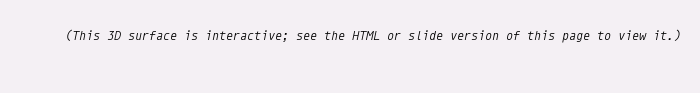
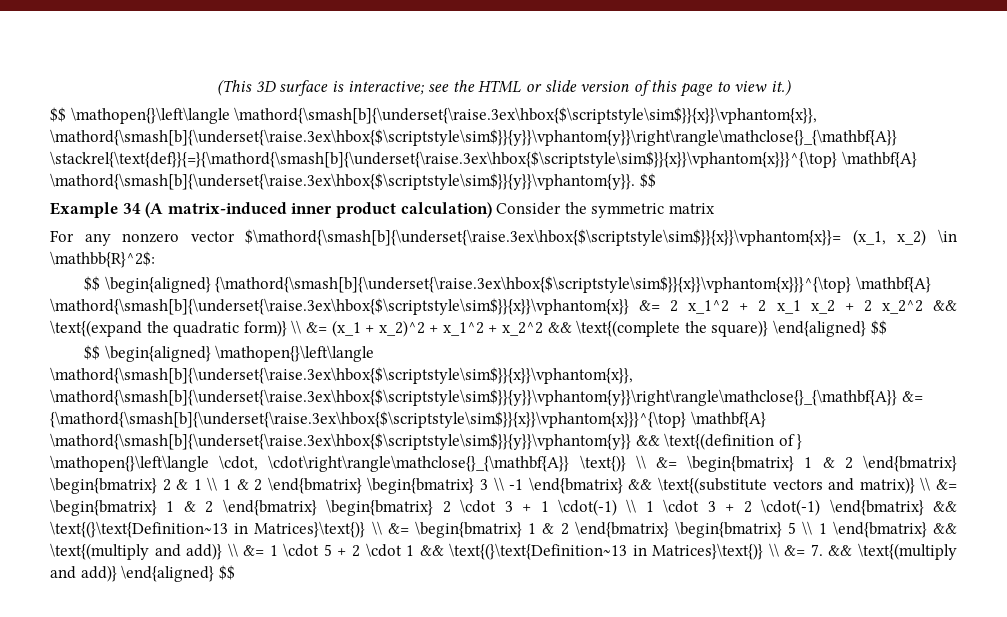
(681, 35) none -> [50,107,818,124] [50,129,897,146] [50,151,917,168] [50,173,656,190] [50,202,715,218] [50,229,957,246] [50,251,155,268] [84,276,931,293] [50,298,958,315] [50,320,887,337] [84,345,375,362] [50,367,633,384] [50,389,923,406] [50,411,766,428] [50,433,803,450] [50,455,958,472] [50,477,958,494] [50,499,958,516] [50,521,958,538] [50,543,957,560] [50,565,235,582] // $$ \mathopen{}\left\langle \mathord{\smash[b]{\underset{\raise.3ex\hbox{$\scriptstyle\sim$}}{x}}\vphantom{x}}, \mathord{\smash[b]{\underset{\raise.3ex\hbox{$\scriptstyle\sim$}}{y}}\vphantom{y}}\right\rangle\mathclose{}_{\mathbf{A}} \stackrel{\text{def}}{=}{\mathord{\smash[b]{\underset{\raise.3ex\hbox{$\scriptstyle\sim$}}{x}}\vphantom{x}}}^{\top} \mathbf{A} \mathord{\smash[b]{\underset{\raise.3ex\hbox{$\scriptstyle\sim$}}{y}}\vphantom{y}}. $$ // Example 34 (A matrix-induced inner product calculation) Consider the symmetric matrix // For any nonzero vector $\mathord{\smash[b]{\underset{\raise.3ex\hbox{$\scriptstyle\sim$}}{x}}\vphantom{x}}= (x_1, x_2) \in \mathbb{R}^2$: // $$ \begin{aligned} {\mathord{\smash[b]{\underset{\raise.3ex\hbox{$\scriptstyle\sim$}}{x}}\vphantom{x}}}^{\top} \mathbf{A} \mathord{\smash[b]{\underset{\raise.3ex\hbox{$\scriptstyle\sim$}}{x}}\vphantom{x}} &= 2 x_1^2 + 2 x_1 x_2 + 2 x_2^2 && \text{(expand the quadratic form)} \\ &= (x_1 + x_2)^2 + x_1^2 + x_2^2 && \text{(complete the square)} \end{aligned} $$ // $$ \begin{aligned} \mathopen{}\left\langle \mathord{\smash[b]{\underset{\raise.3ex\hbox{$\scriptstyle\sim$}}{x}}\vphantom{x}}, \mathord{\smash[b]{\underset{\raise.3ex\hbox{$\scriptstyle\sim$}}{y}}\vphantom{y}}\right\rangle\mathclose{}_{\mathbf{A}} &= {\mathord{\smash[b]{\underset{\raise.3ex\hbox{$\scriptstyle\sim$}}{x}}\vphantom{x}}}^{\top} \mathbf{A} \mathord{\smash[b]{\underset{\raise.3ex\hbox{$\scriptstyle\sim$}}{y}}\vphantom{y}} && \text{(definition of } \mathopen{}\left\langle \cdot, \cdot\right\rangle\mathclose{}_{\mathbf{A}} \text{)} \\ &= \begin{bmatrix} 1 & 2 \end{bmatrix} \begin{bmatrix} 2 & 1 \\ 1 & 2 \end{bmatrix} \begin{bmatrix} 3 \\ -1 \end{bmatrix} && \text{(substitute vectors and matrix)} \\ &= \begin{bmatrix} 1 & 2 \end{bmatrix} \begin{bmatrix} 2 \cdot 3 + 1 \cdot(-1) \\ 1 \cdot 3 + 2 \cdot(-1) \end{bmatrix} && \text{(}\text{Definition~13 in Matrices}\text{)} \\ &= \begin{bmatrix} 1 & 2 \end{bmatrix} \begin{bmatrix} 5 \\ 1 \end{bmatrix} && \text{(multiply and add)} \\ &= 1 \cdot 5 + 2 \cdot 1 && \text{(}\text{Definition~13 in Matrices}\text{)} \\ &= 7. && \text{(multiply and add)} \end{aligned} $$

